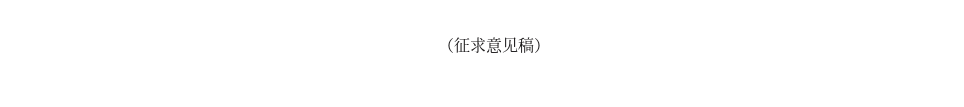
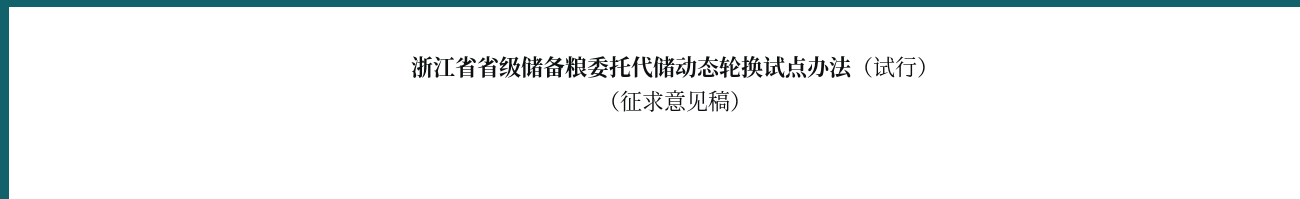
(438, 45) none -> [411,55,939,80] 浙江省省级储备粮委托代储动态轮换试点办法（试行） //

